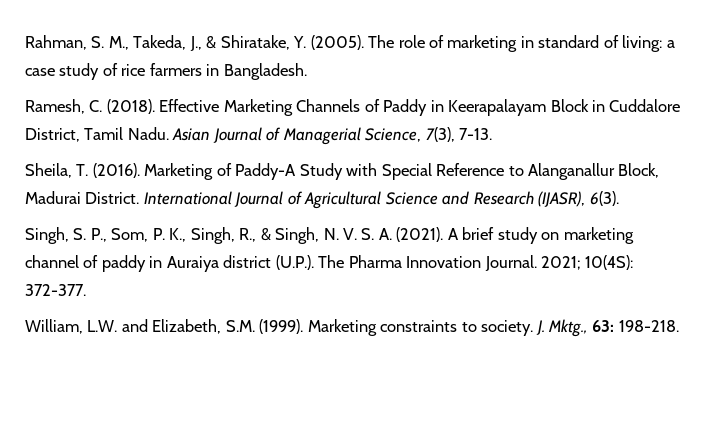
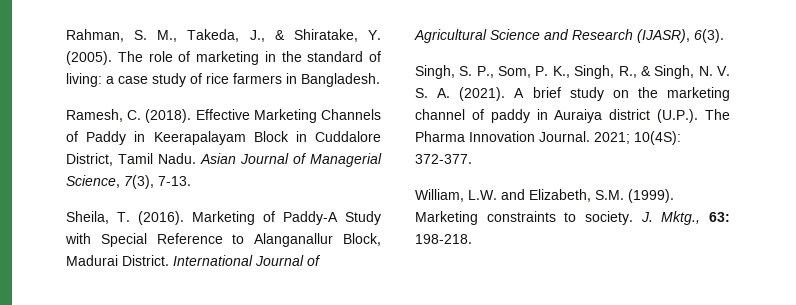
(534, 42) none -> [281,51,302,62] the
(560, 236) none -> [637,87,658,98] the

